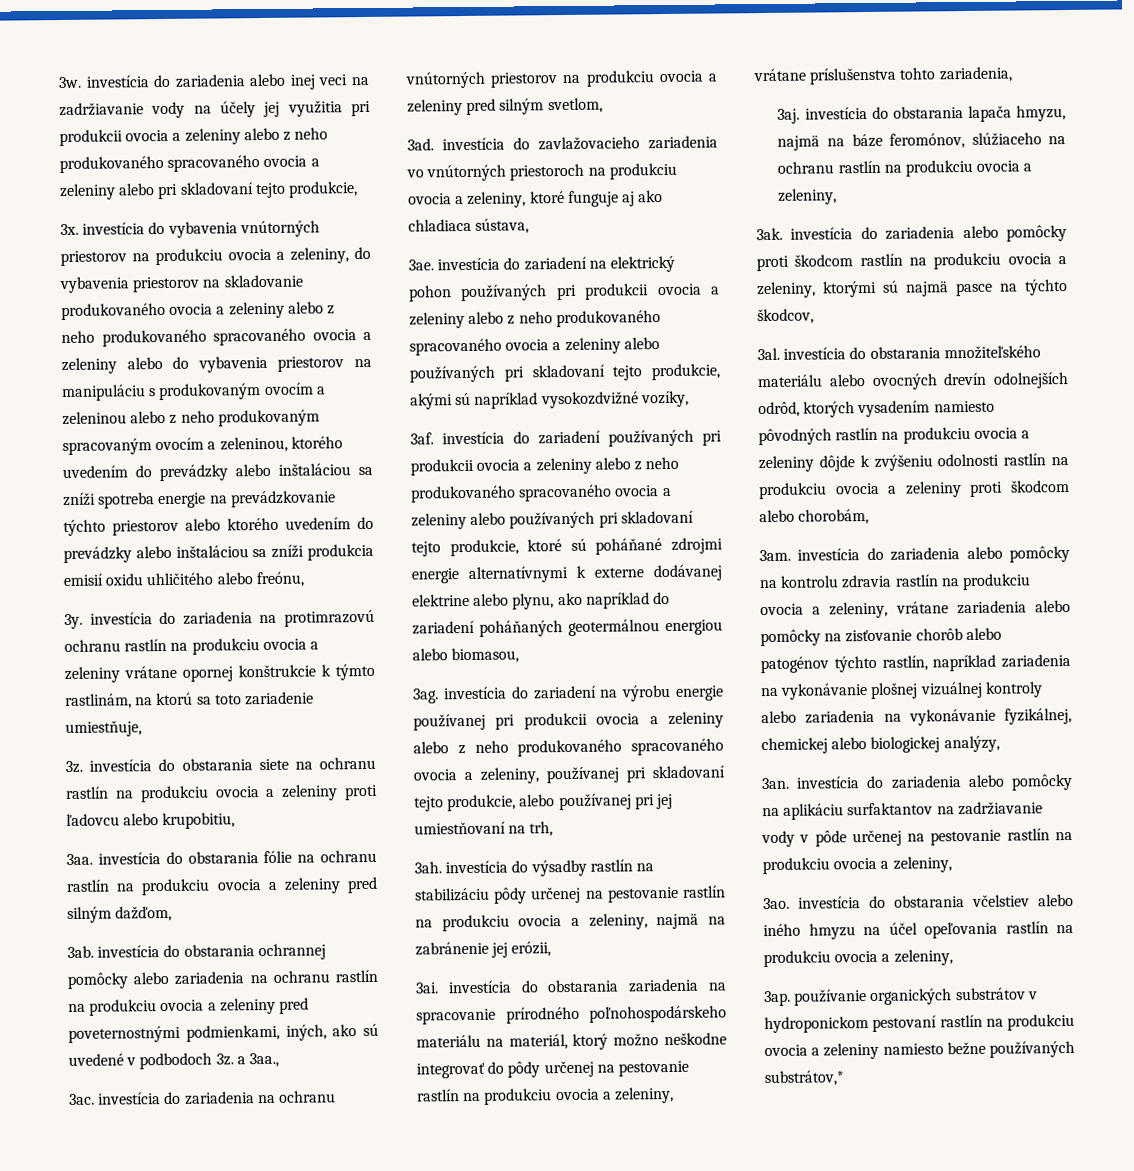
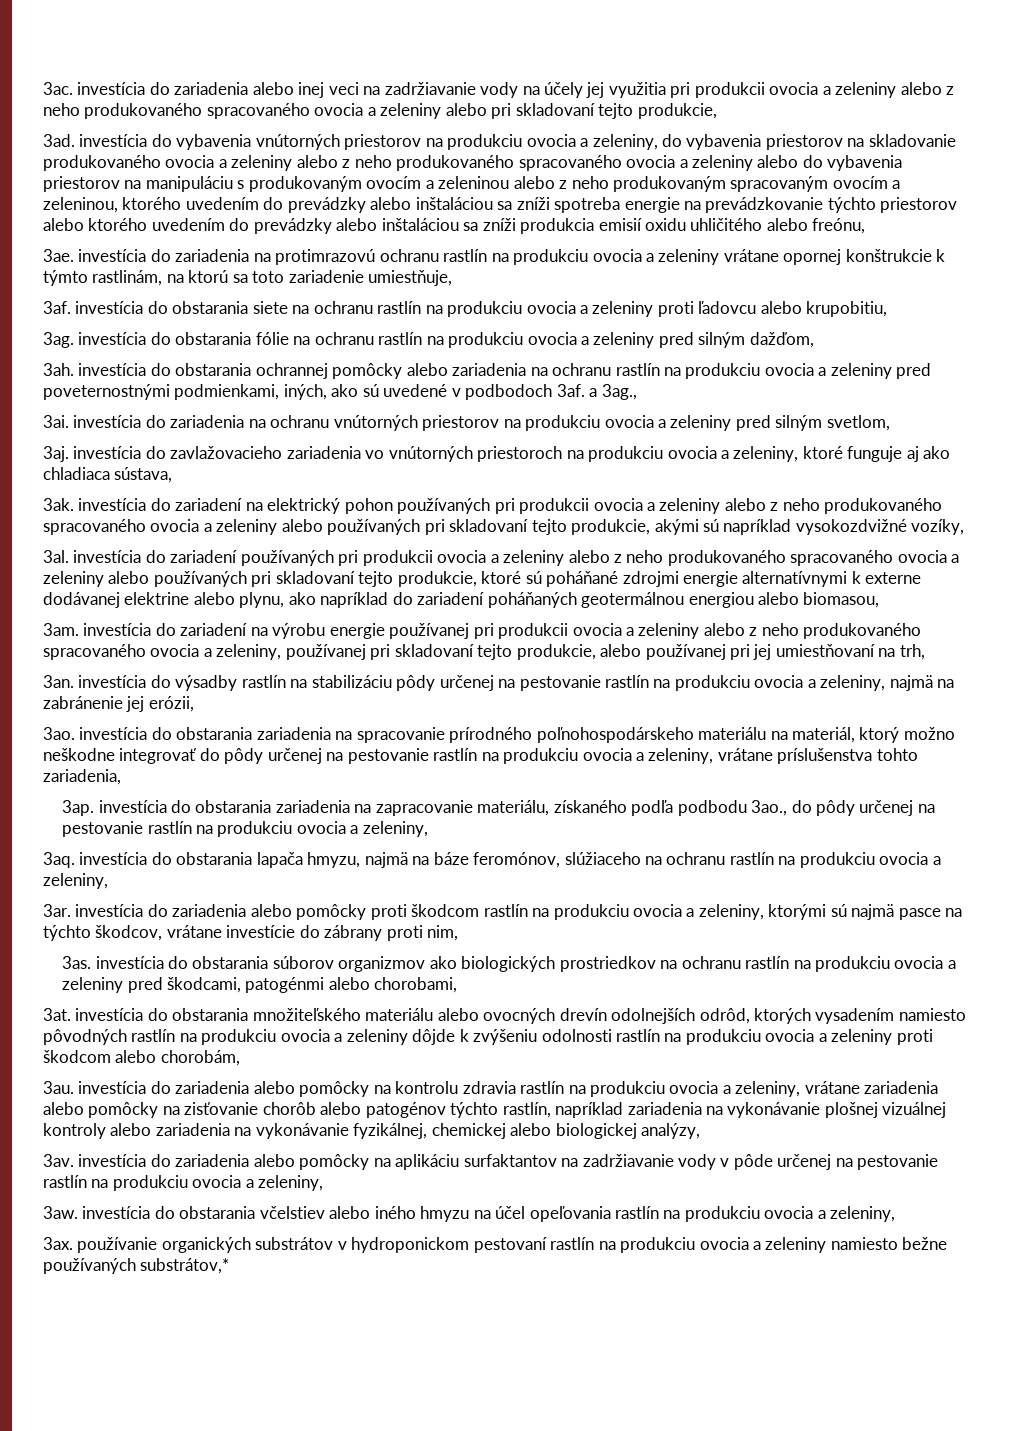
[58,76,82,89] 3w. -> [43,82,73,95] 3ac.
[60,223,79,236] 3x. -> [43,134,75,147] 3ad.
[64,613,83,630] 3y. -> [43,249,74,262] 3ae.
[65,760,83,773] 3z. -> [43,301,71,314] 3af.
[66,853,93,865] 3aa. -> [43,332,74,348] 3ag.
[67,945,94,958] 3ab. -> [43,363,74,376] 3ah.
[215,1052,279,1068] [69,1093,95,1105] 3z. a 3aa., // 3ac. -> [556,384,637,400] [43,415,69,428] 3af. a 3ag., // 3ai.
[407,138,434,151] 3ad. -> [43,446,69,462] 3aj.
[408,259,434,271] 3ae. -> [43,498,74,511] 3ak.
[410,432,434,445] 3af. -> [43,550,69,563] 3al.
[413,688,439,704] 3ag. -> [43,623,79,636] 3am.
[414,861,442,874] 3ah. -> [43,675,74,688] 3an.
[415,982,439,994] 3ai. -> [43,727,75,740] 3ao.
[777,108,801,124] 3aj. -> [62,800,935,816] [62,821,428,837] [43,852,75,868] 3ap. investícia do obstarania zariadenia na zapracovanie materiálu, získaného podľa podbodu 3ao., do pôdy určenej na pestovanie rastlín na produkciu ovocia a zeleniny, // 3aq.
[756,227,783,241] 3ak. -> [43,904,71,917] 3ar.
[757,347,780,361] // 3al. -> [166,925,459,941] [62,956,956,972] [62,977,458,993] [43,1008,71,1021] vrátane investície do zábrany proti nim, // 3as. investícia do obstarania súborov organizmov ako biologických prostriedkov na ochranu rastlín na produkciu ovocia a zeleniny pred škodcami, patogénmi alebo chorobami, // 3at.
[759,549,791,562] 3am. -> [43,1081,74,1094] 3au.
[761,777,790,790] 3an. -> [43,1154,74,1167] 3av.
[763,897,790,910] 3ao. -> [43,1206,78,1219] 3aw.
[764,990,791,1007] 3ap. -> [43,1237,73,1250] 3ax.

